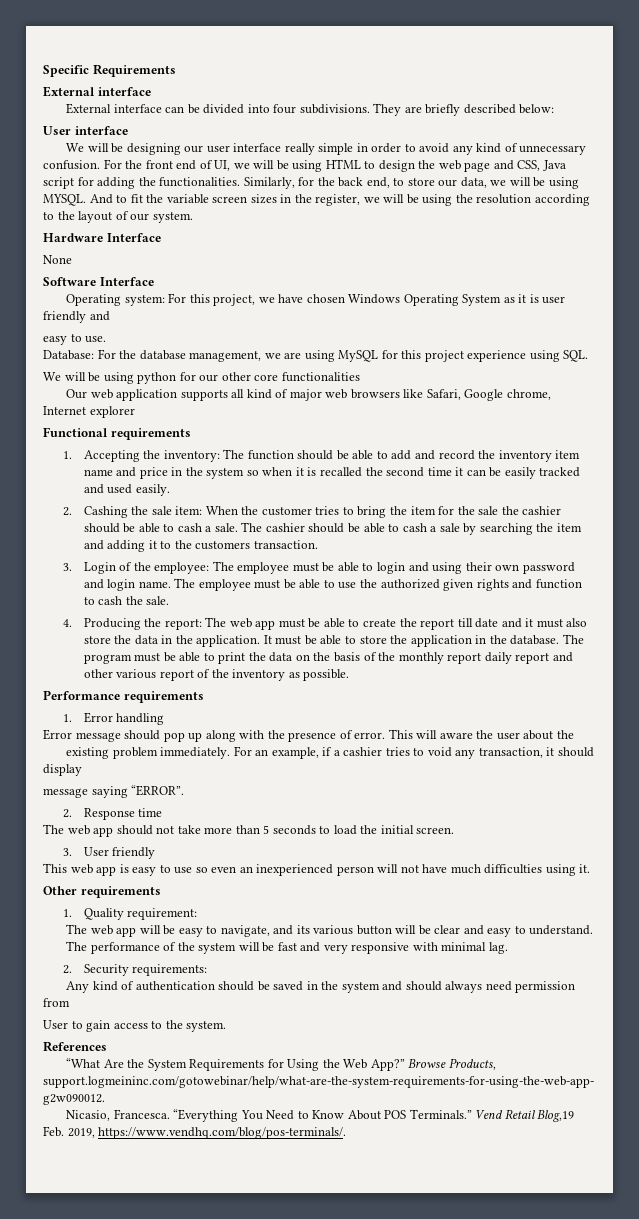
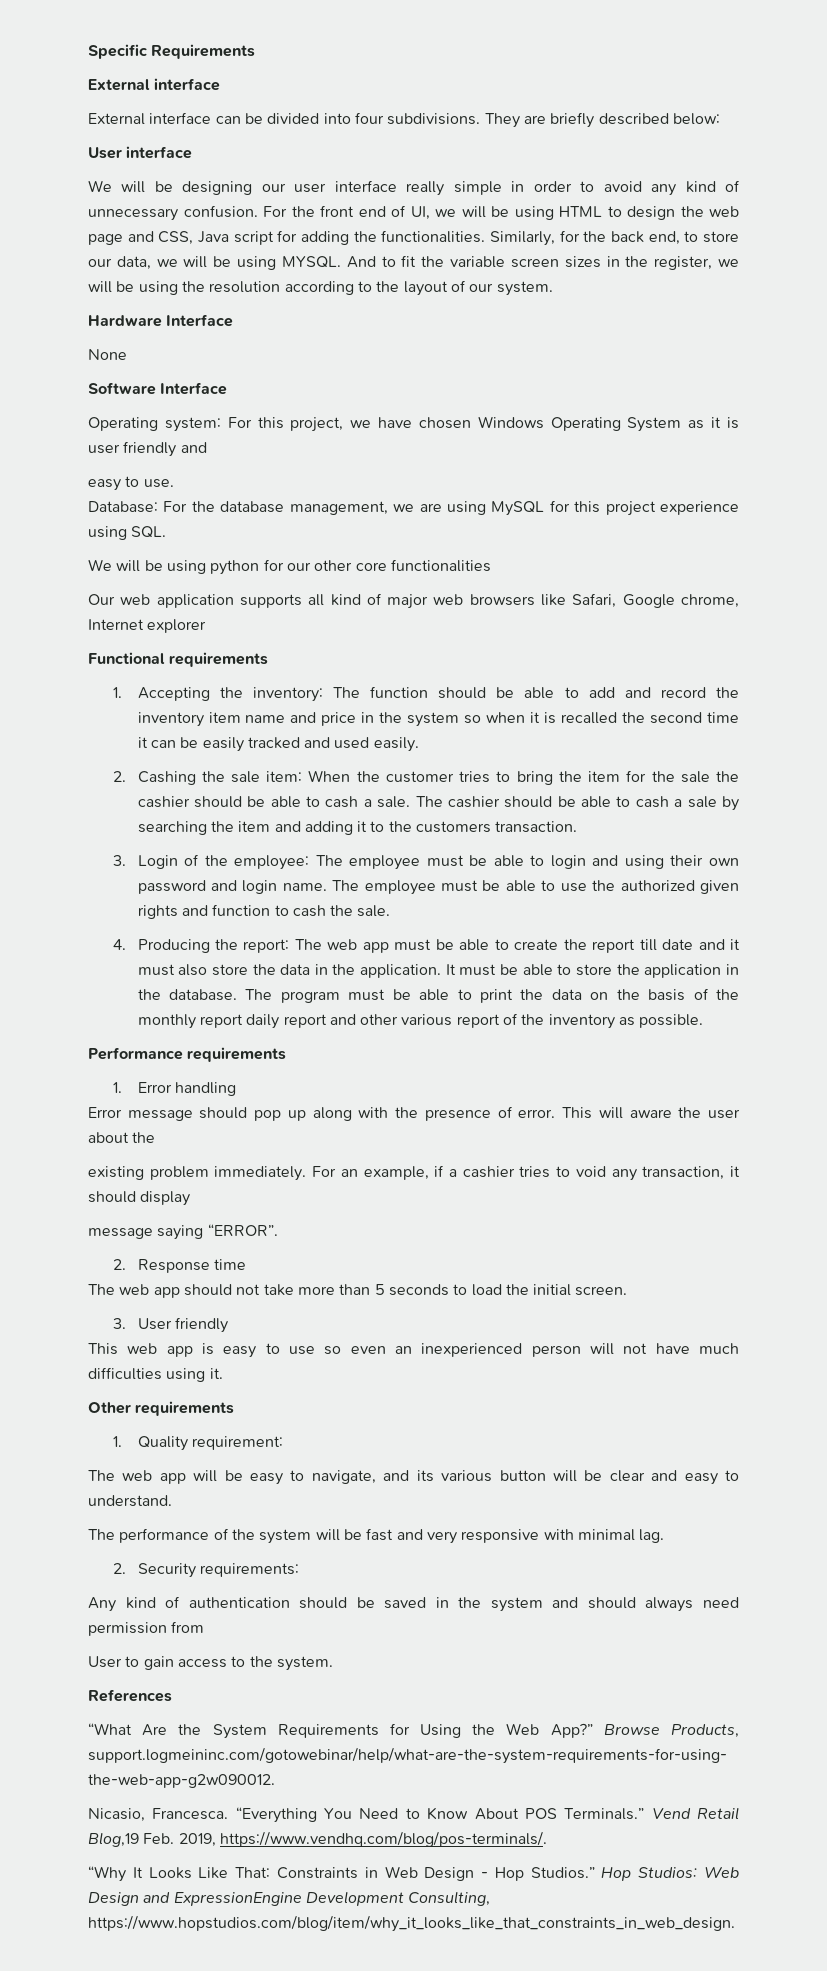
(347, 1133) none -> [88,1866,740,1882] [88,1891,491,1906] [88,1915,735,1932] // “Why It Looks Like That: Constraints in Web Design - Hop Studios.” Hop Studios: Web Design and ExpressionEngine Development Consulting, https://www.hopstudios.com/blog/item/why_it_looks_like_that_constraints_in_web_design.

